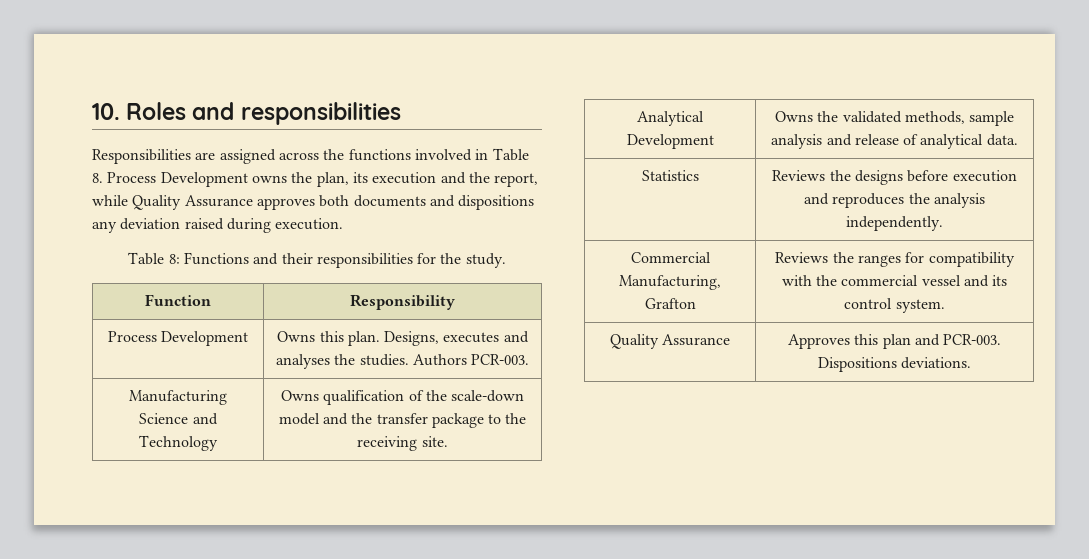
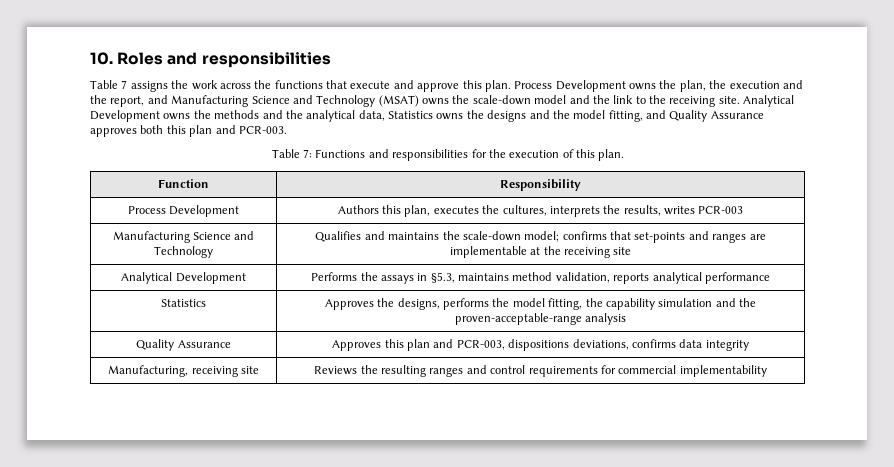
[92,148,529,164] [92,173,103,183] Responsibilities are assigned across the functions involved in Table 8. -> [90,80,511,92] Table 7 assigns the work across the functions that execute and approve this plan.
[352,172,368,183] its -> [709,80,727,89] the
[92,195,535,210] [92,218,344,233] [128,252,180,265] while Quality Assurance approves both documents and dispositions any deviation raised during execution. // Table 8: -> [147,95,795,107] [90,110,764,122] [90,125,287,137] [271,149,312,158] and Manufacturing Science and Technology (MSAT) owns the scale-down model and the link to the receiving site. Analytical Development owns the methods and the analytical data, Statistics owns the designs and the model fitting, and Quality Assurance approves both this plan and PCR-003. // Table 7:
[281,253,313,264] their -> (389, 153) none
[465,253,506,268] study. -> [509,149,625,161] execution of this plan.
[277,331,529,346] [275,354,530,369] [129,390,227,405] [139,413,218,425] [139,435,218,451] [280,390,525,405] [278,413,527,428] [357,436,448,451] Owns this plan. Designs, executes and analyses the studies. Authors PCR-003. // Manufacturing Science and Technology | Owns qualification of the scale-down model and the transfer package to the receiving site. -> [337,205,744,217] [112,231,255,243] [154,246,213,258] [315,231,766,243] [449,246,632,258] Authors this plan, executes the cultures, interprets the results, writes PCR-003 // Manufacturing Science and Technology | Qualifies and maintains the scale-down model; confirms that set-points and ranges are implementable at the receiving site
[774,111,1015,126] [771,134,1018,149] [641,170,699,181] [772,170,1017,185] [804,193,985,208] [846,216,943,231] [630,252,711,263] [619,275,721,290] [644,298,696,309] [775,252,1015,267] [781,275,1008,287] [844,298,945,313] Owns the validated methods, sample analysis and release of analytical data. // Statistics | Reviews the designs before execution and reproduces the analysis independently. // Commercial Manufacturing, Grafton | Reviews the ranges for compatibility with the commercial vessel and its control system. -> [311,272,770,284] [161,299,206,307] [324,298,757,310] [454,313,627,325] Performs the assays in §5.3, maintains method validation, reports analytical performance // Statistics | Approves the designs, performs the model fitting, the capability simulation and the proven-acceptable-range analysis
[943,334,1002,345] [817,357,972,372] PCR-003. Dispositions deviations. -> [456,339,749,351] [108,365,259,377] [314,365,767,377] PCR-003, dispositions deviations, confirms data integrity // Manufacturing, receiving site | Reviews the resulting ranges and control requirements for commercial implementability

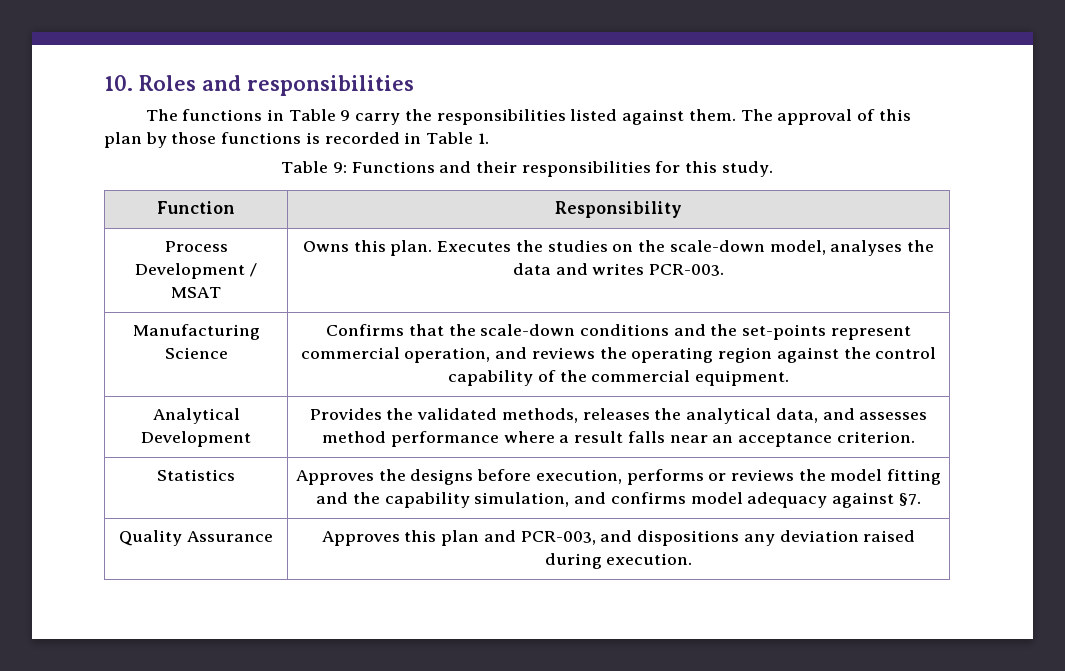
[90,80,803,92] [90,95,795,107] [90,110,764,122] [90,125,287,137] [271,149,312,158] Table 7 assigns the work across the functions that execute and approve this plan. Process Development owns the plan, the execution and the report, and Manufacturing Science and Technology (MSAT) owns the scale-down model and the link to the receiving site. Analytical Development owns the methods and the analytical data, Statistics owns the designs and the model fitting, and Quality Assurance approves both this plan and PCR-003. // Table 7: -> [145,109,911,125] [104,132,489,148] [281,161,347,173] The functions in Table 9 carry the responsibilities listed against them. The approval of this plan by those functions is recorded in Table 1. // Table 9:
(389, 153) none -> [475,161,517,173] their
[488,149,625,161] the execution of this plan. -> [685,161,773,177] this study.
[337,205,744,217] [112,231,255,243] [154,246,213,258] [315,231,766,243] [449,246,632,258] [121,272,246,284] [311,272,770,284] [161,299,206,307] [324,298,757,310] [454,313,627,325] | Authors this plan, executes the cultures, interprets the results, writes PCR-003 // Manufacturing Science and Technology | Qualifies and maintains the scale-down model; confirms that set-points and ranges are implementable at the receiving site // Analytical Development | Performs the assays in §5.3, maintains method validation, reports analytical performance // Statistics | Approves the designs, performs the model fitting, the capability simulation and the proven-acceptable-range analysis -> [249,263,257,277] [171,287,221,298] [303,240,934,256] [512,263,725,276] [132,324,260,340] [164,347,228,359] [326,324,911,340] [300,347,937,363] [448,370,789,386] [152,408,240,424] [141,431,251,447] [309,408,928,424] [322,431,915,447] [157,469,235,481] [295,469,942,485] [316,492,921,508] / MSAT | Owns this plan. Executes the studies on the scale-down model, analyses the data and writes PCR-003. // Manufacturing Science | Confirms that the scale-down conditions and the set-points represent commercial operation, and reviews the operating region against the control capability of the commercial equipment. // Analytical Development | Provides the validated methods, releases the analytical data, and assesses method performance where a result falls near an acceptance criterion. // Statistics | Approves the designs before execution, performs or reviews the model fitting and the capability simulation, and confirms model adequacy against §7.
[508,339,749,351] [108,365,259,377] [314,365,767,377] dispositions deviations, confirms data integrity // Manufacturing, receiving site | Reviews the resulting ranges and control requirements for commercial implementability -> [600,530,916,546] [544,553,693,569] and dispositions any deviation raised during execution.

